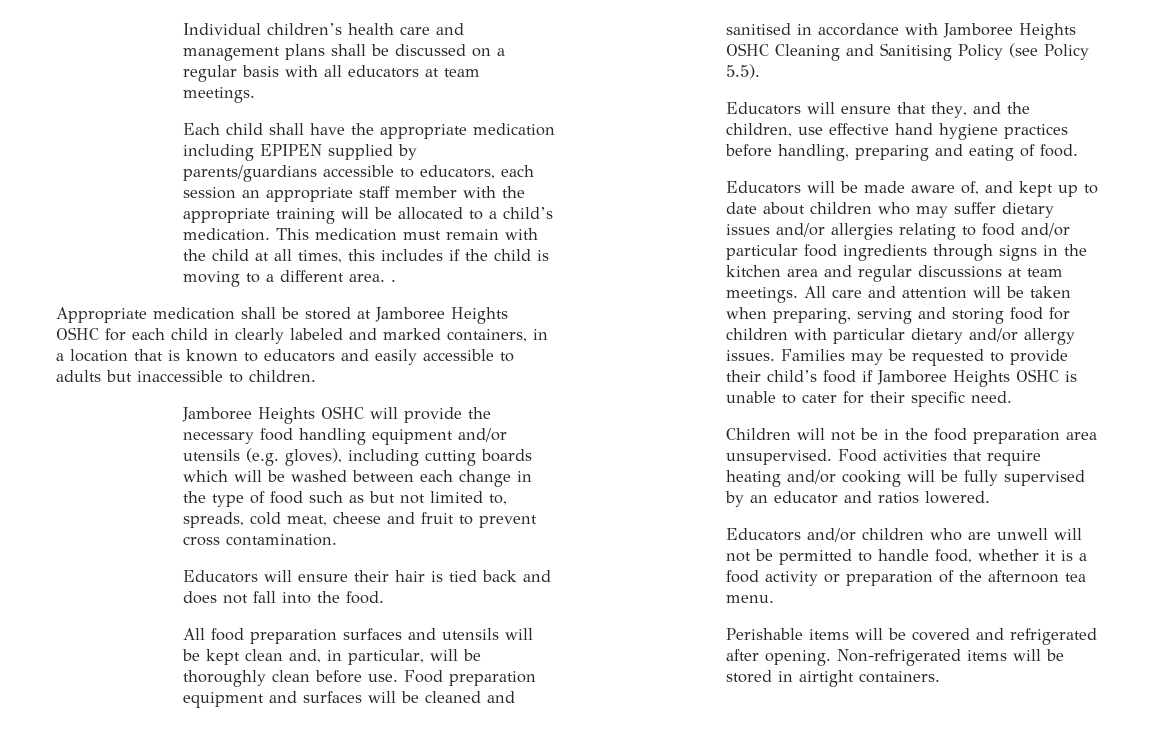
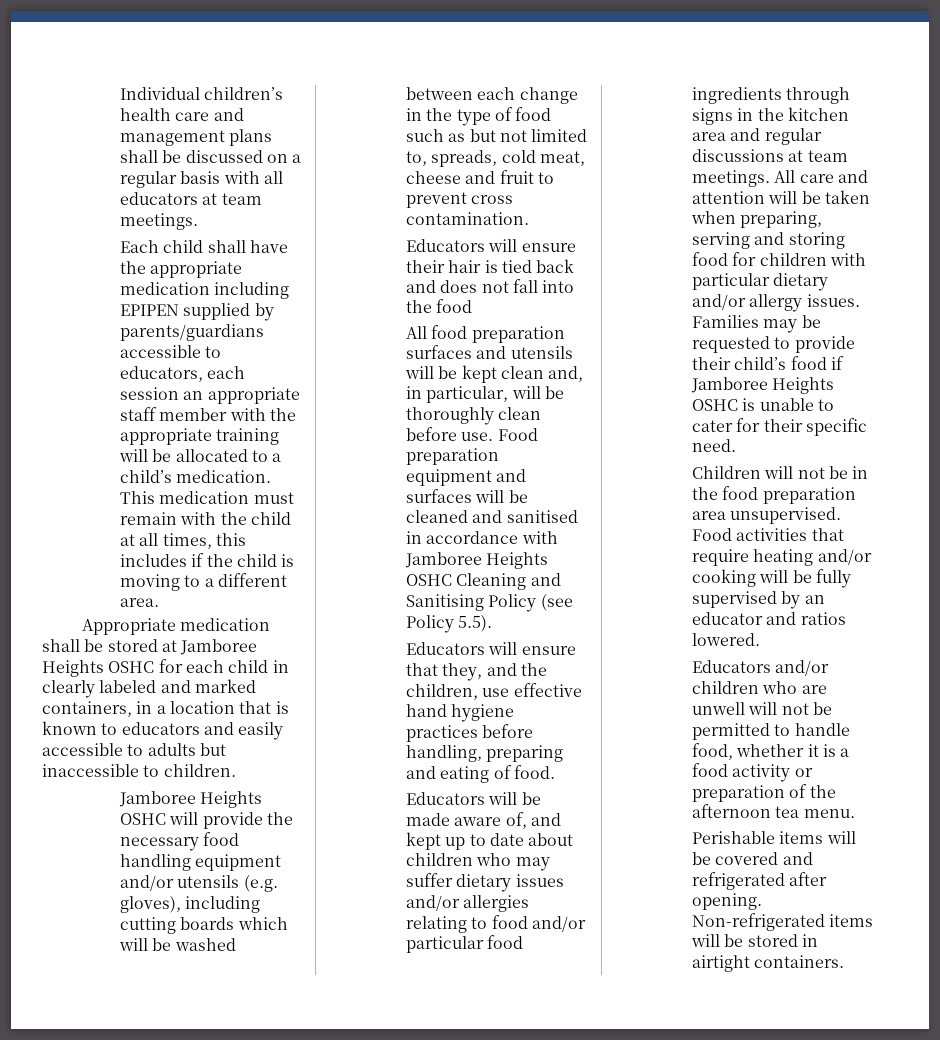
[391,279,397,282] . -> (159, 602) none
[346,591,385,604] food. -> [436,299,473,313] food

